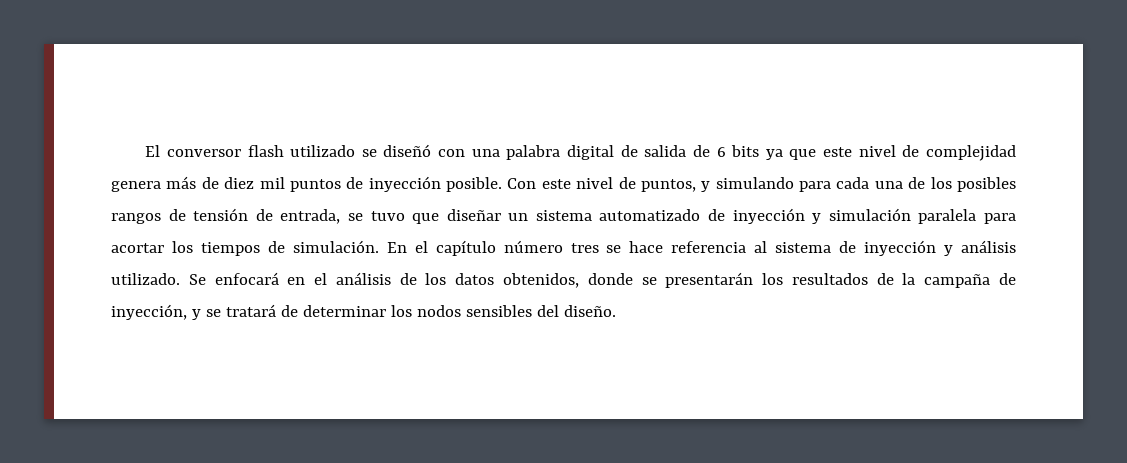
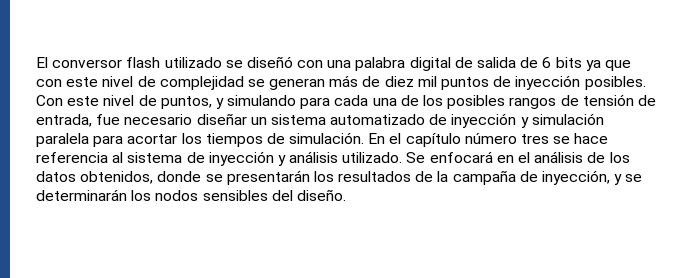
(817, 154) none -> [36,79,62,87] con
[111,181,161,192] genera -> [247,78,326,90] se generan
[446,177,503,192] posible. -> [584,76,646,90] posibles.
[347,211,440,224] se tuvo que -> [96,114,193,125] fue necesario
[225,304,386,317] tratará de determinar -> [36,189,127,201] determinarán

